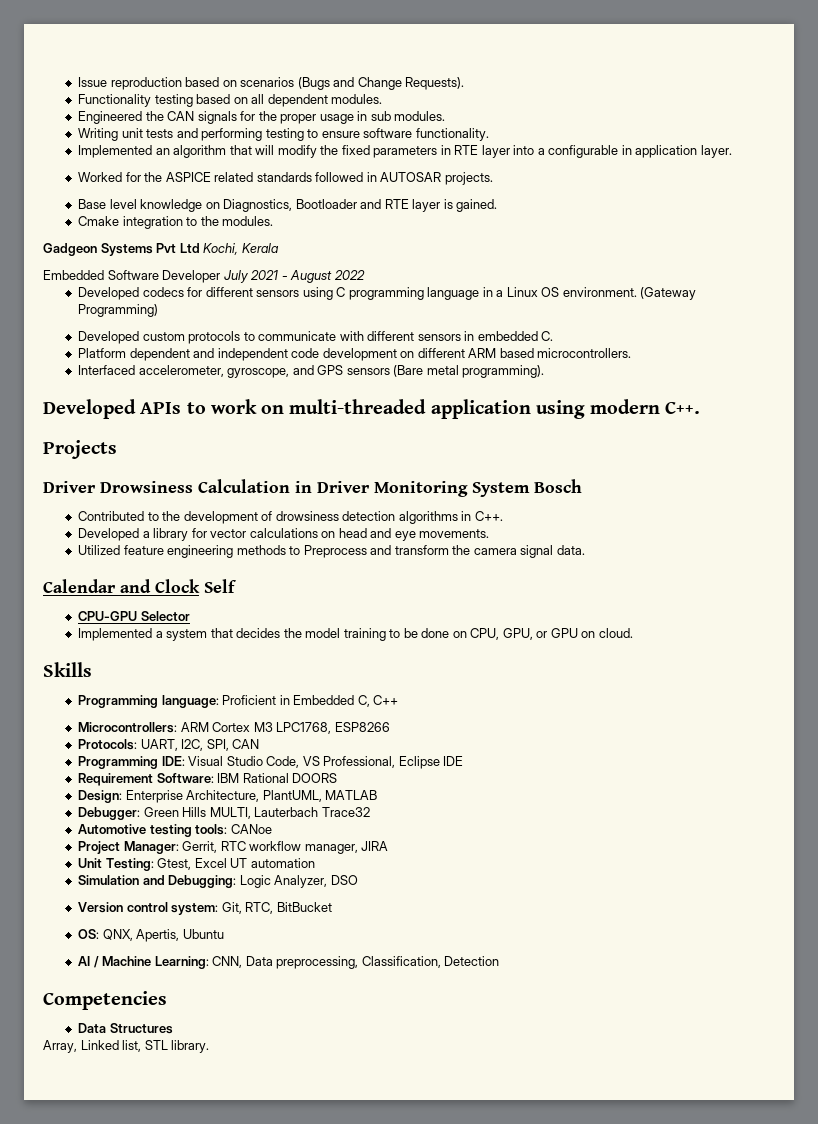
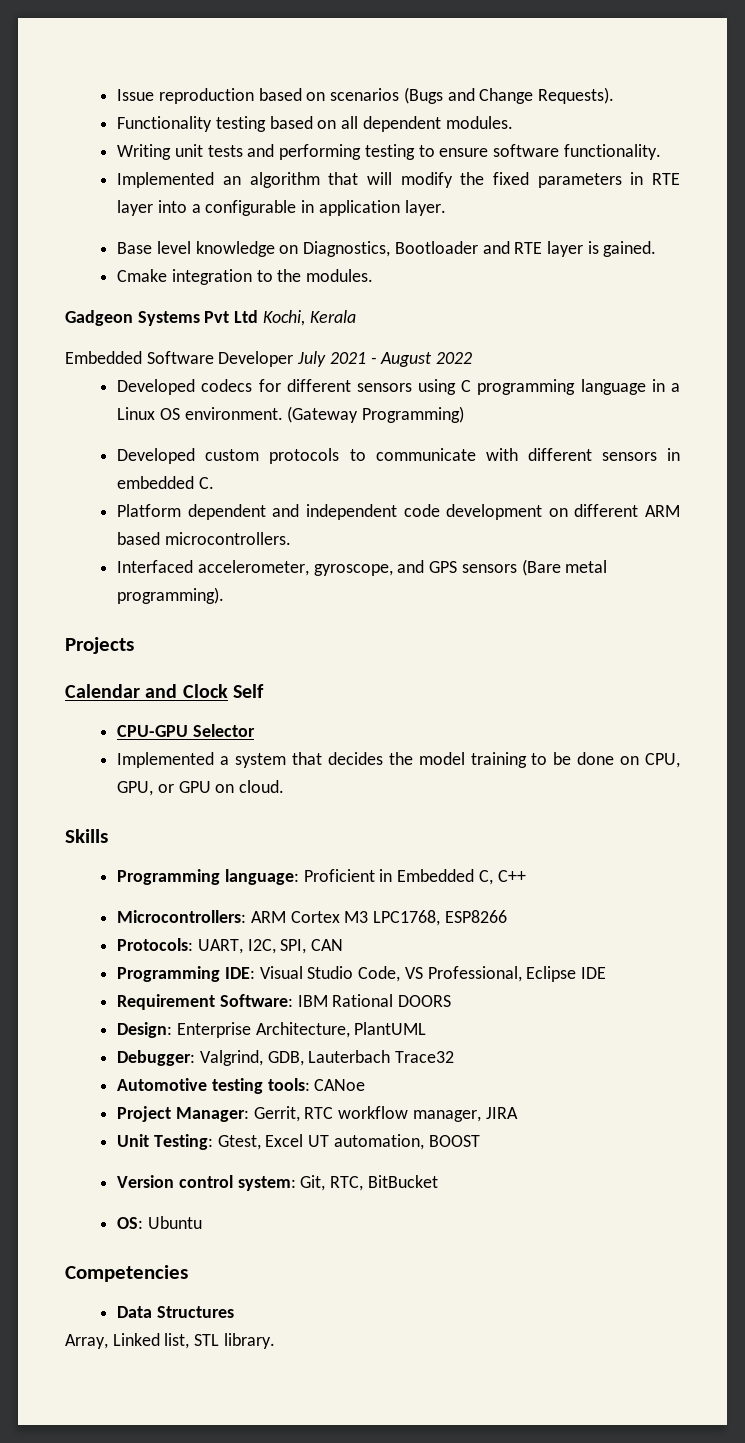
[78,111,446,124] // Engineered the CAN signals for the proper usage in sub modules. -> (513, 122) none
[78,172,493,185] // Worked for the ASPICE related standards followed in AUTOSAR projects. -> (446, 208) none
[43,399,701,419] [43,440,117,459] [43,479,582,497] [78,511,503,524] [78,528,490,541] [78,545,585,558] Developed APIs to work on multi-threaded application using modern C++. // Projects // Driver Drowsiness Calculation in Driver Monitoring System Bosch // Contributed to the development of drowsiness detection algorithms in C++. // Developed a library for vector calculations on head and eye movements. // Utilized feature engineering methods to Preprocess and transform the camera signal data. -> [65,637,134,654] Projects
[262,790,378,802] PlantUML, MATLAB -> [354,1022,427,1035] PlantUML
[143,807,251,819] Green Hills MULTI, -> [199,1050,304,1066] Valgrind, GDB,
[250,858,315,868] [78,875,358,888] automation // Simulation and Debugging: Logic Analyzer, DSO -> [333,1134,480,1150] automation, BOOST
[102,929,180,942] QNX, Apertis, -> (144, 1223) none
[78,956,500,969] // AI / Machine Learning: CNN, Data preprocessing, Classification, Detection -> (202, 1222) none

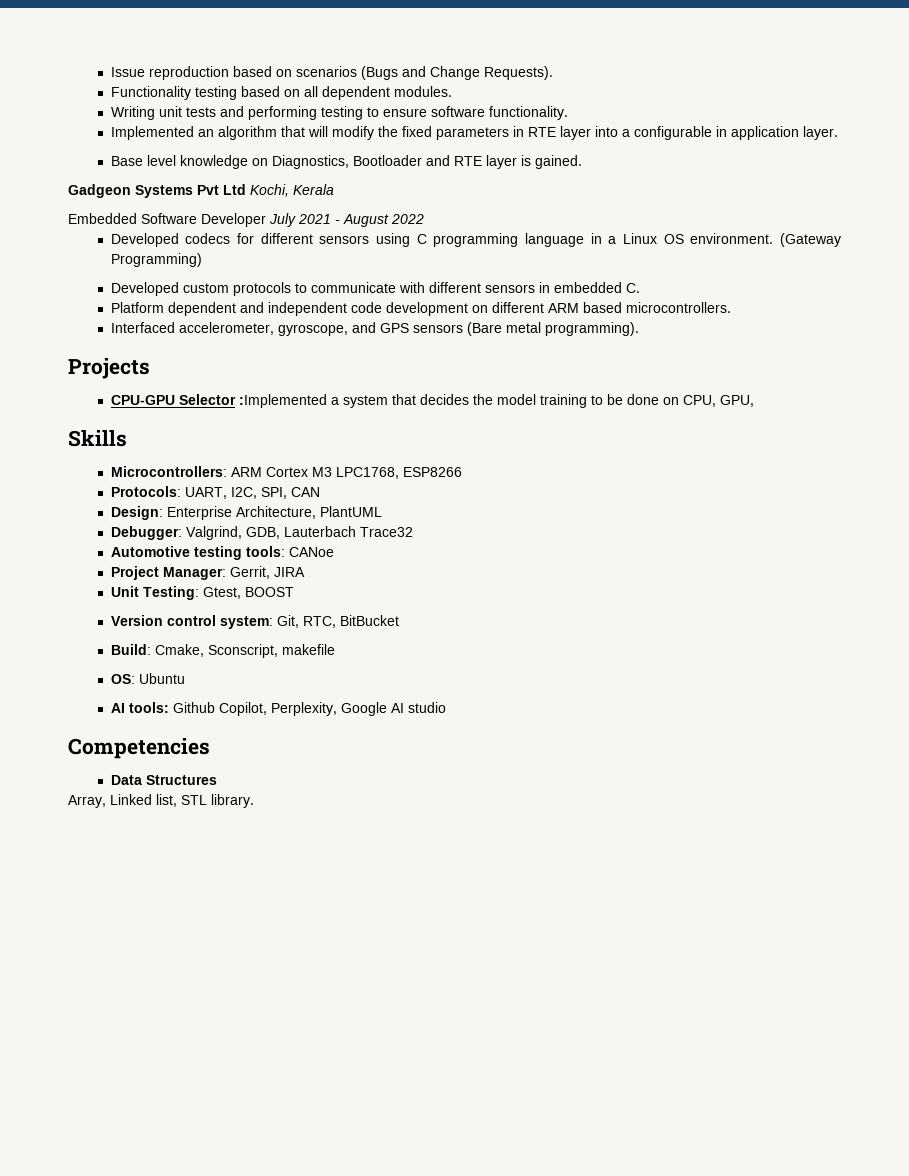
[117,269,374,285] // Cmake integration to the modules. -> (582, 162) none
[65,684,264,698] // Calendar and Clock Self -> (150, 368) none
[117,752,215,768] // Implemented -> [238,394,327,408] :Implemented
[157,780,285,793] [65,829,108,843] [117,869,526,885] or GPU on cloud. // Skills // Programming language: Proficient in Embedded C, C++ -> [68,430,127,447] // Skills
[117,966,606,982] [117,994,452,1010] // Programming IDE: Visual Studio Code, VS Professional, Eclipse IDE // Requirement Software: IBM Rational DOORS -> (320, 492) none
[304,1106,481,1122] RTC workflow manager, -> (270, 572) none
[265,1134,424,1150] Excel UT automation, -> (241, 593) none
[117,1216,202,1229] OS: Ubuntu -> [110,644,335,658] [110,673,185,684] [110,702,446,716] Build: Cmake, Sconscript, makefile // OS: Ubuntu // AI tools: Github Copilot, Perplexity, Google AI studio

